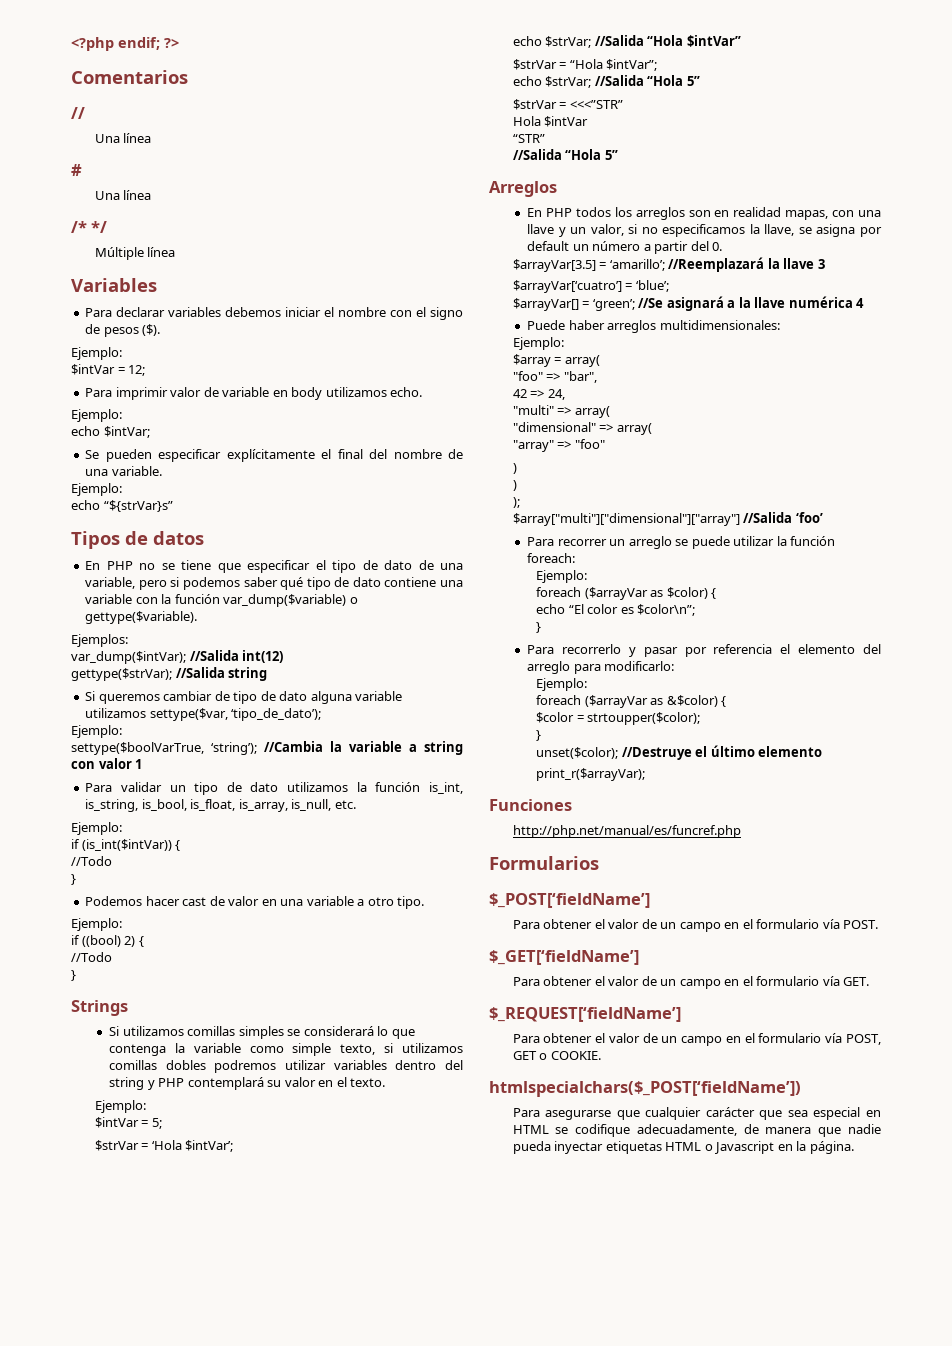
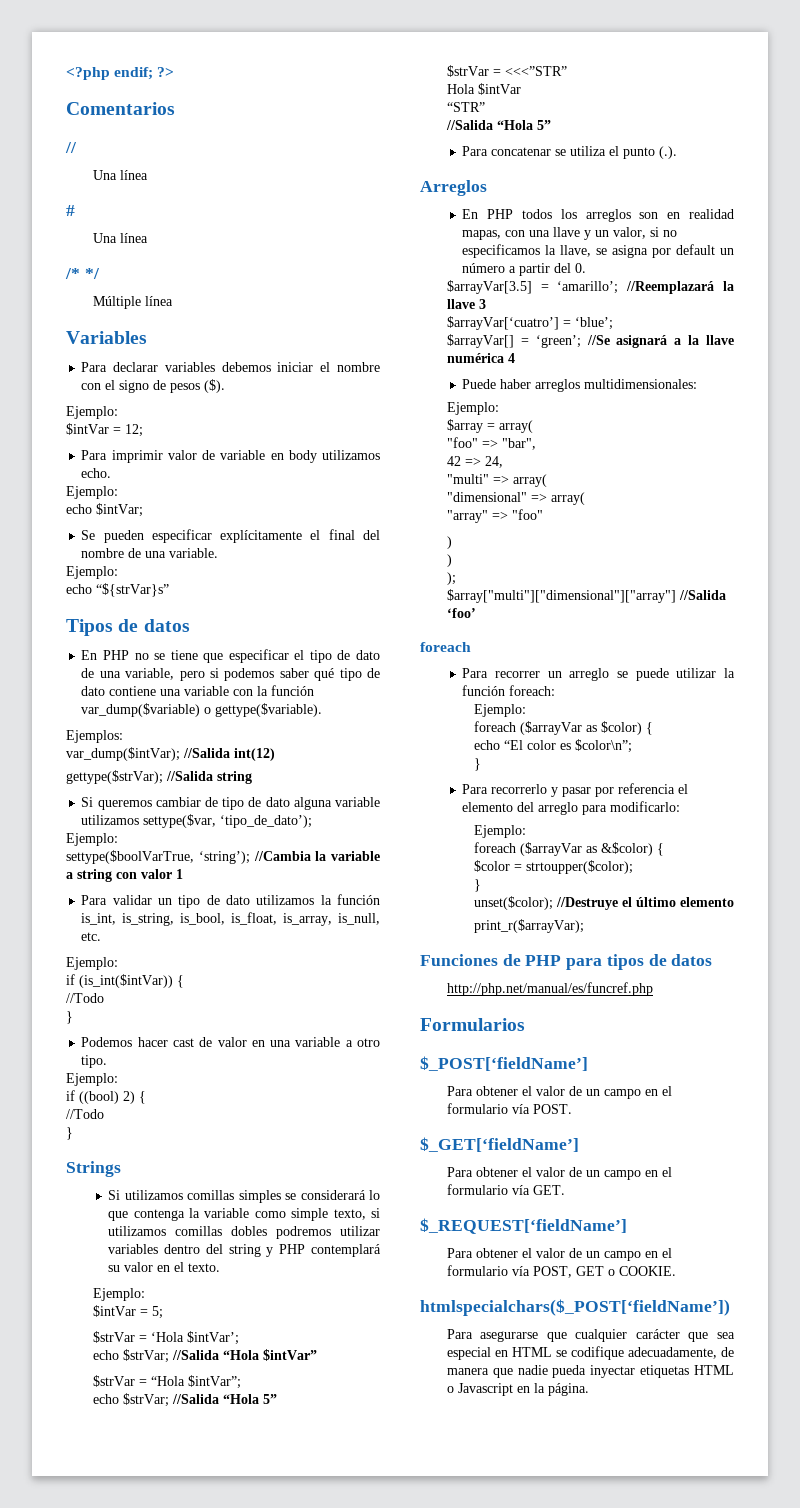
(618, 155) none -> [462,146,678,159] // Para concatenar se utiliza el punto (.).
(823, 517) none -> [420,642,471,652] // foreach
(572, 805) none -> [502,954,713,970] de PHP para tipos de datos

